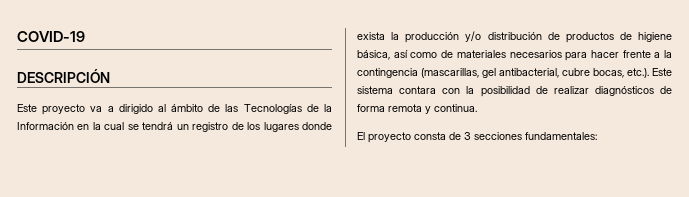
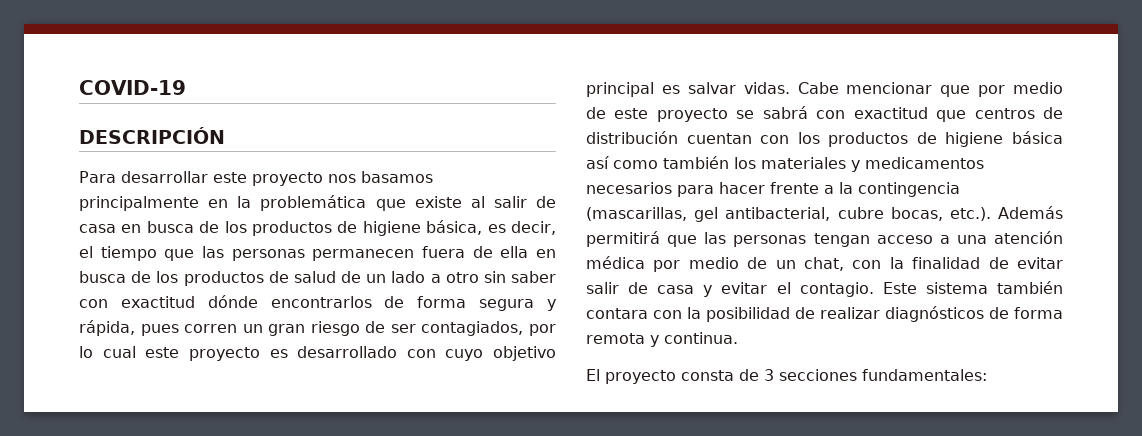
[17,104,333,115] [17,122,333,132] [357,31,672,43] [357,50,506,60] Este proyecto va a dirigido al ámbito de las Tecnologías de la Información en la cual se tendrá un registro de los lugares donde exista la producción y/o distribución de productos de higiene básica, así como de materiales -> [79,171,433,186] [79,195,556,211] [79,220,556,236] [79,246,556,261] [79,271,557,286] [79,295,556,311] [79,320,556,336] [79,346,556,361] [586,82,1063,97] [586,106,1063,122] [586,131,1063,147] [586,156,984,172] Para desarrollar este proyecto nos basamos principalmente en la problemática que existe al salir de casa en busca de los productos de higiene básica, es decir, el tiempo que las personas permanecen fuera de ella en busca de los productos de salud de un lado a otro sin saber con exactitud dónde encontrarlos de forma segura y rápida, pues corren un gran riesgo de ser contagiados, por lo cual este proyecto es desarrollado con cuyo objetivo principal es salvar vidas. Cabe mencionar que por medio de este proyecto se sabrá con exactitud que centros de distribución cuentan con los productos de higiene básica así como también los materiales y medicamentos
(649, 73) none -> [998,206,1063,219] [586,231,1063,247] [586,256,1063,272] [586,282,874,297] Además permitirá que las personas tengan acceso a una atención médica por medio de un chat, con la finalidad de evitar salir de casa y evitar el contagio.
(393, 90) none -> [997,281,1063,294] también

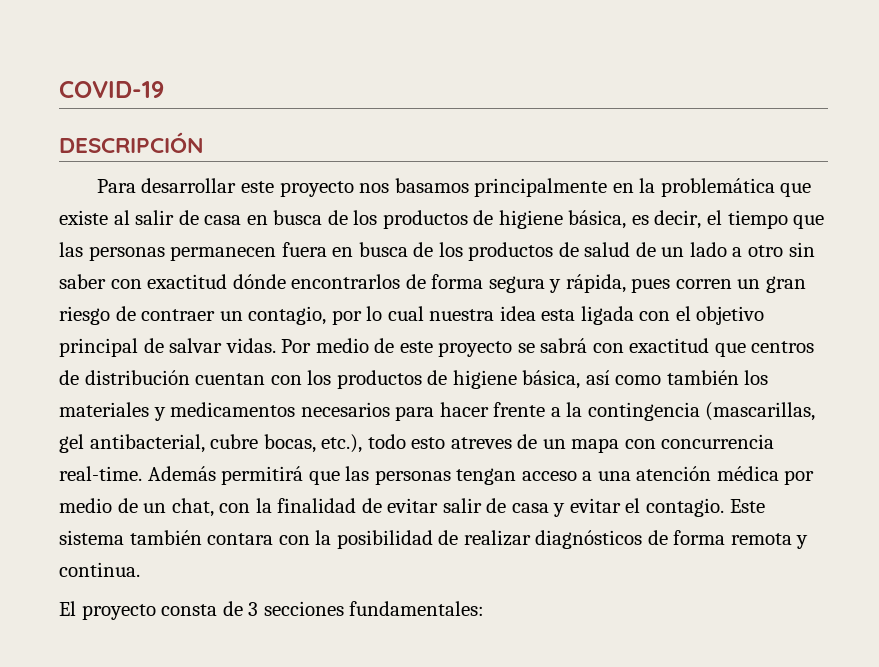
[472,246,529,258] de ella -> (327, 249) none
[390,321,556,336] [79,346,484,361] ser contagiados, por lo cual este proyecto es desarrollado con cuyo -> [141,306,691,325] contraer un contagio, por lo cual nuestra idea esta ligada con el
[661,85,680,94] es -> [143,338,164,353] de
[797,82,1006,97] Cabe mencionar que por -> [281,339,312,353] Por
[1012,131,1063,144] básica -> [522,370,581,389] básica,
[949,207,991,221] etc.). -> [321,434,775,453] [59,466,142,481] etc.), todo esto atreves de un mapa con concurrencia real-time.

